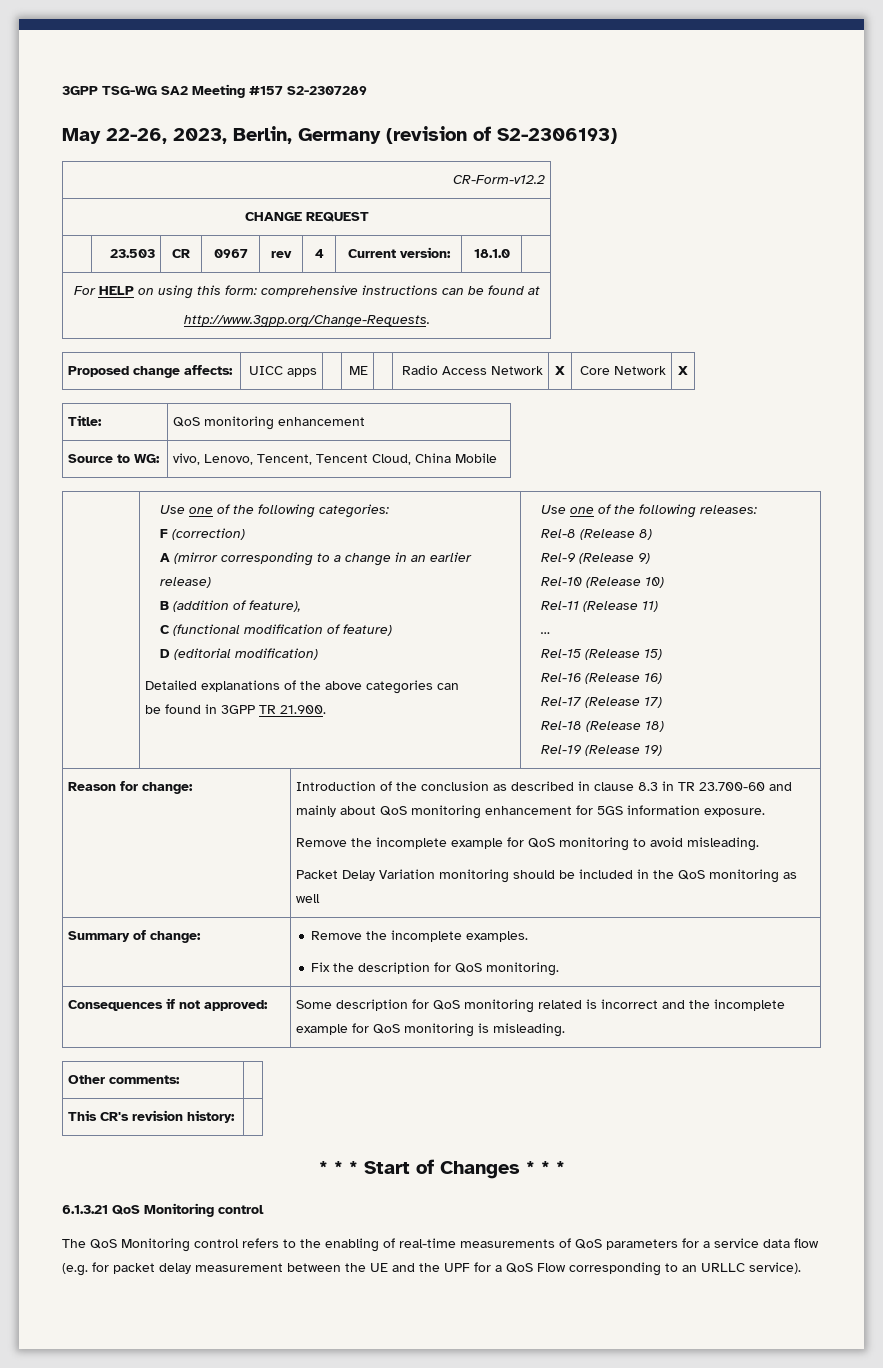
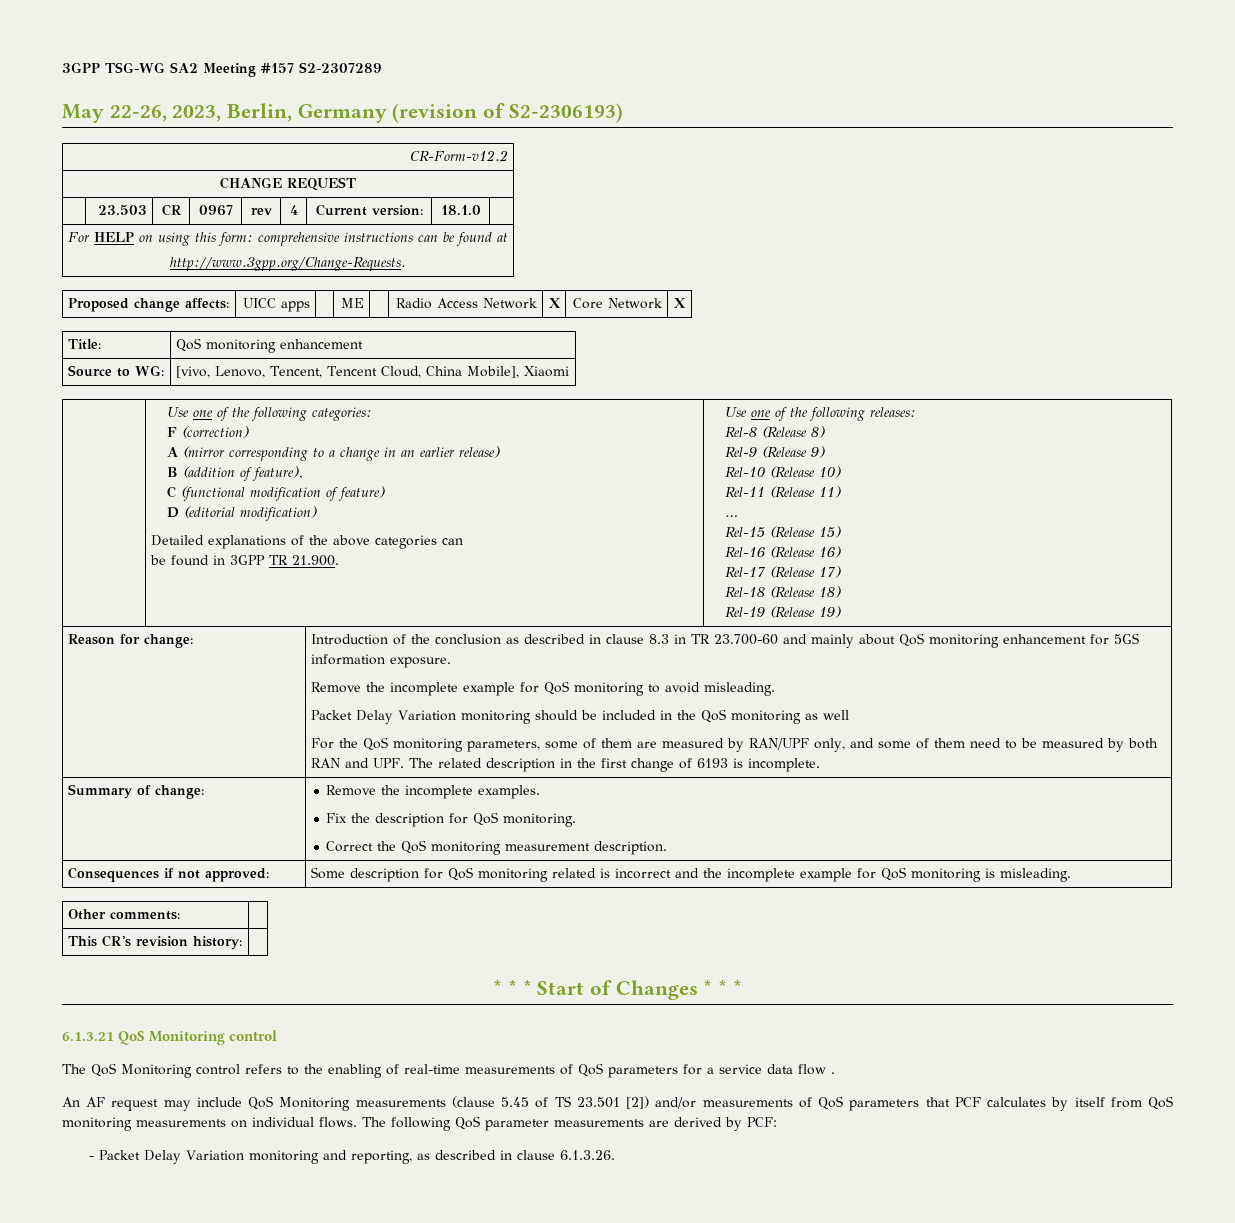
[173,453,201,465] vivo, -> [175,366,210,378] [vivo,
[455,453,498,463] Mobile -> [466,366,569,378] Mobile], Xiaomi
(321, 898) none -> [310,737,1158,752] [310,758,820,772] // For the QoS monitoring parameters, some of them are measured by RAN/UPF only, and some of them need to be measured by both RAN and UPF. The related description in the first change of 6193 is incomplete.
(560, 969) none -> [326,840,668,855] // Correct the QoS monitoring measurement description.
[62,1262,801,1276] (e.g. for packet delay measurement between the UE and the UPF for a QoS Flow corresponding to an URLLC service). -> [831,1072,835,1074] [62,1096,1174,1111] [62,1116,777,1131] [89,1150,616,1164] . // An AF request may include QoS Monitoring measurements (clause 5.45 of TS 23.501 [2]) and/or measurements of QoS parameters that PCF calculates by itself from QoS monitoring measurements on individual flows. The following QoS parameter measurements are derived by PCF: // - Packet Delay Variation monitoring and reporting, as described in clause 6.1.3.26.

